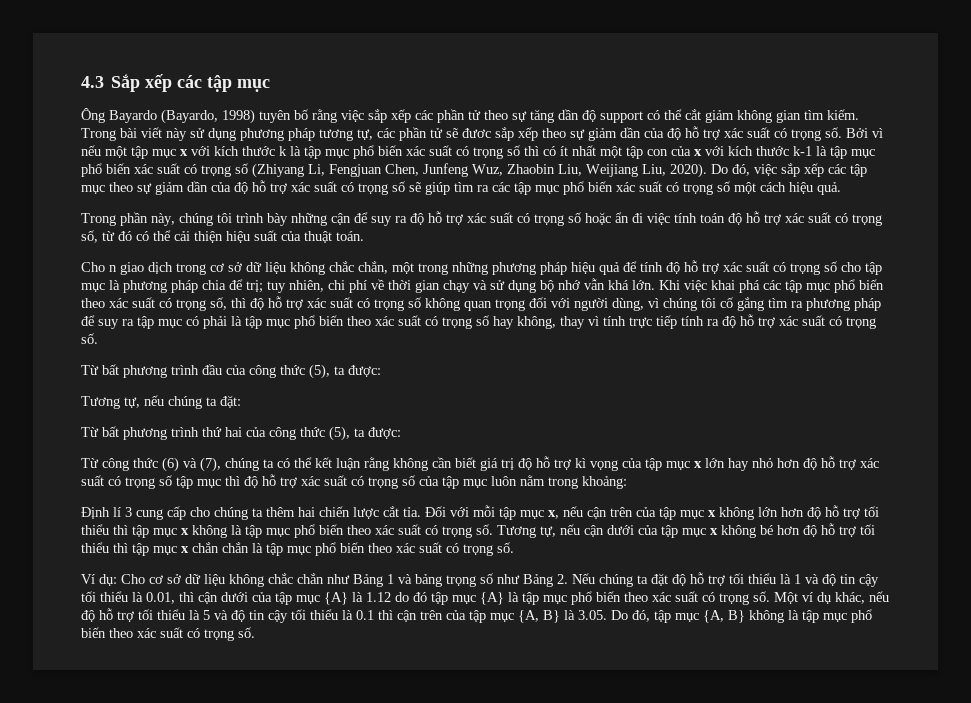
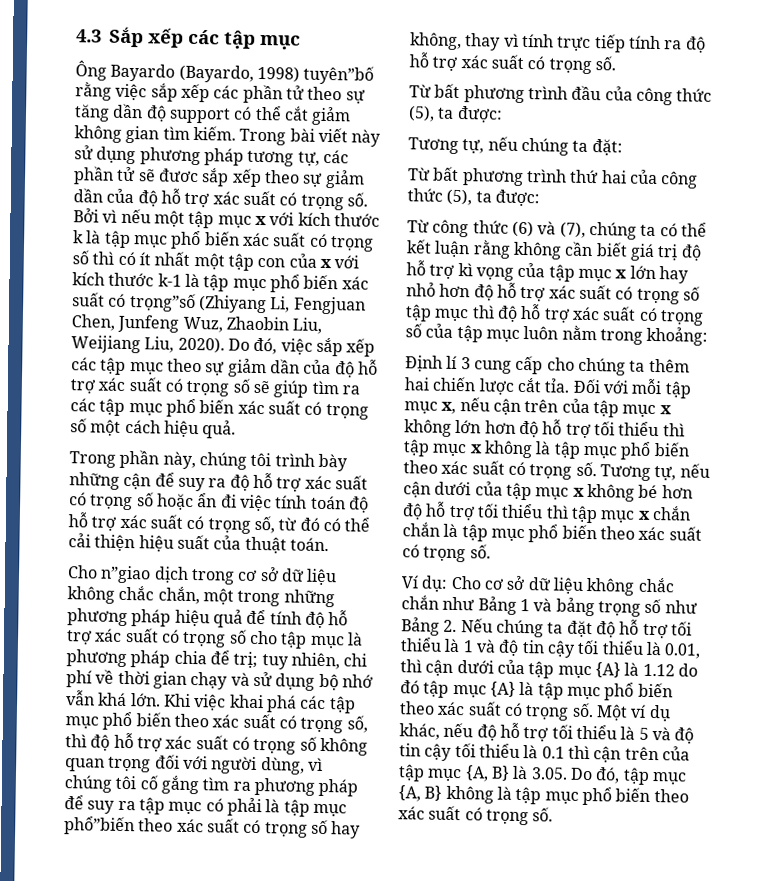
[259,109,309,123] tuyên bố -> [303,65,375,85] tuyên”bố
[201,163,249,177] trọng số -> [129,293,196,313] trọng”số
[109,262,144,275] n giao -> [100,565,152,584] n”giao
[294,315,344,329] phổ biến -> [64,816,135,836] phổ”biến

